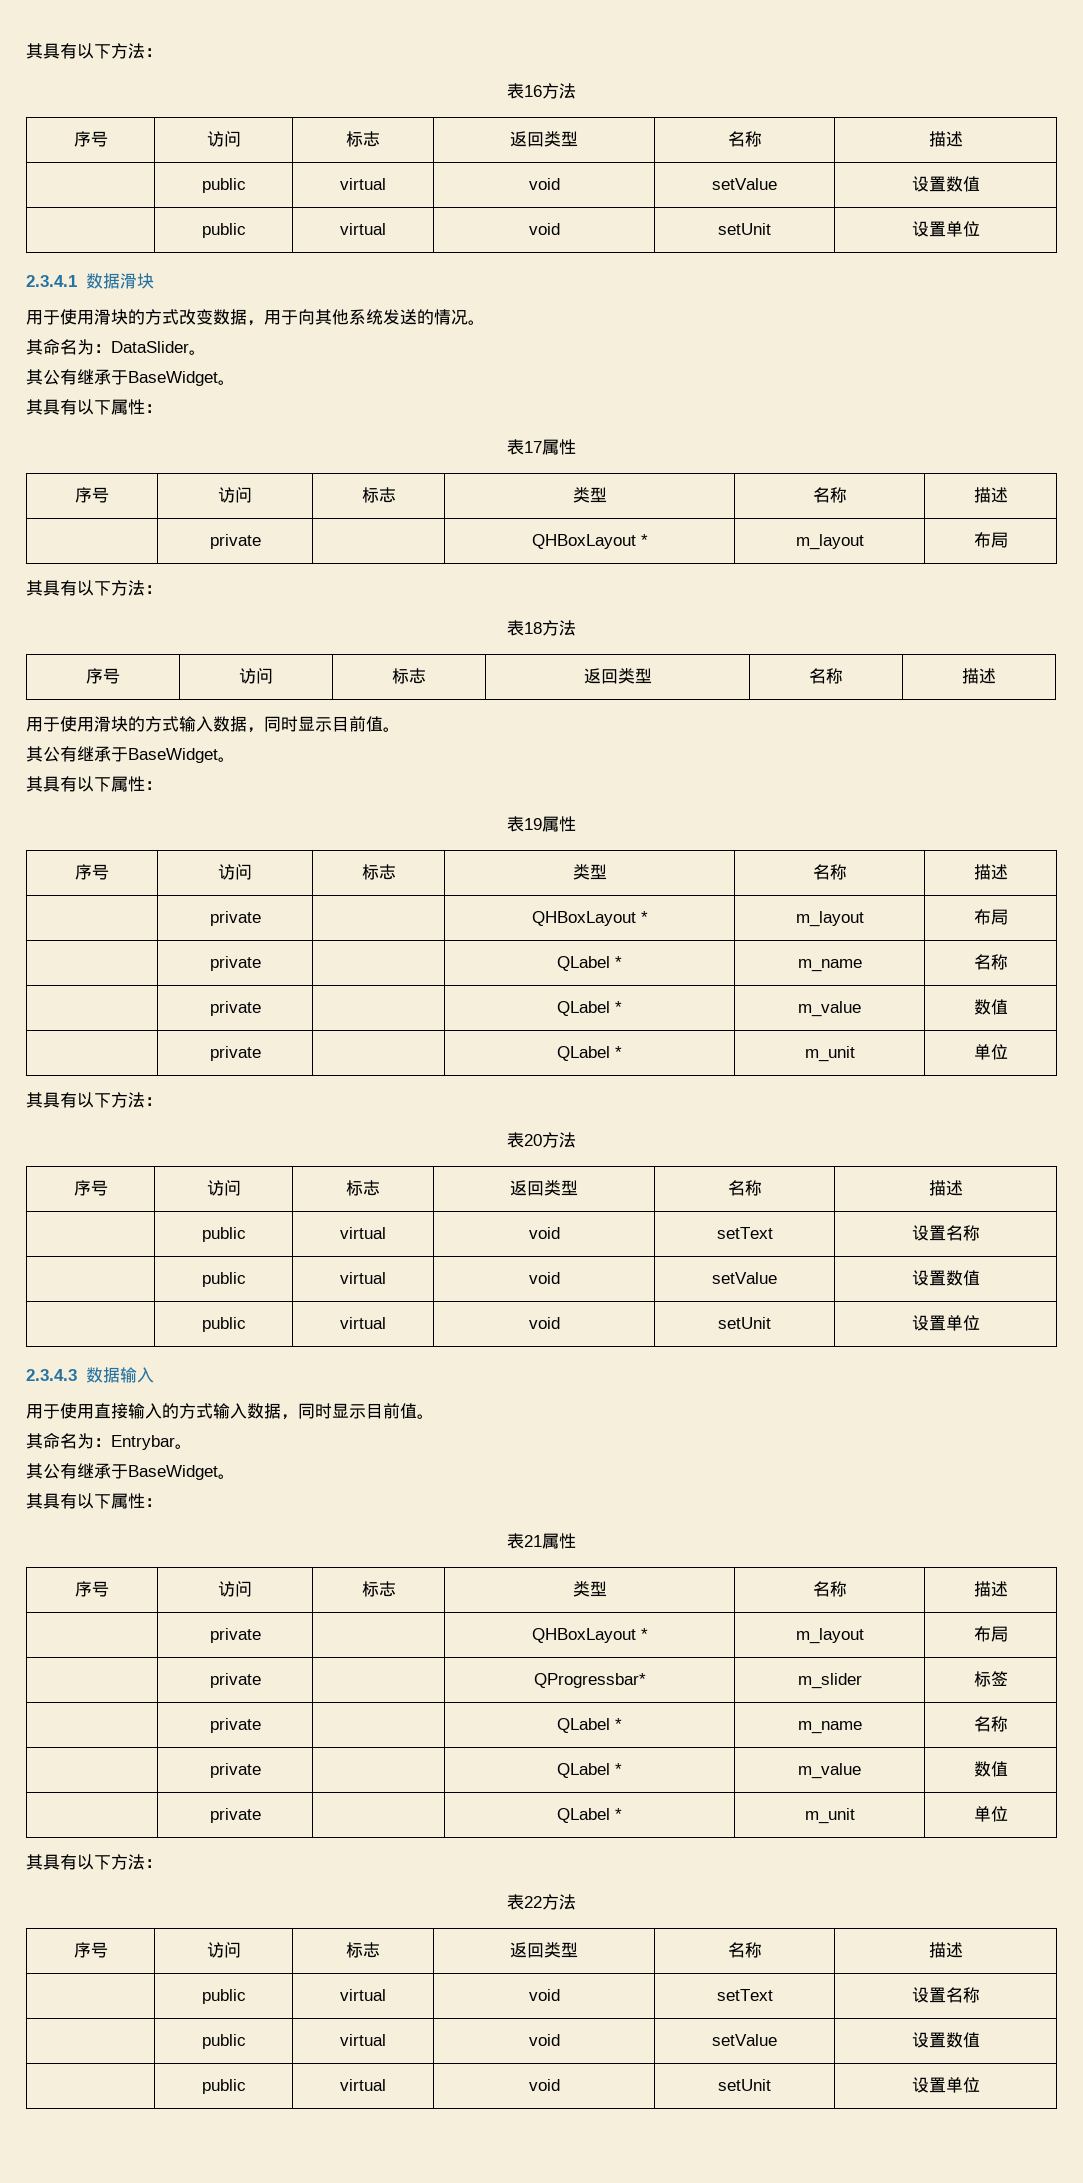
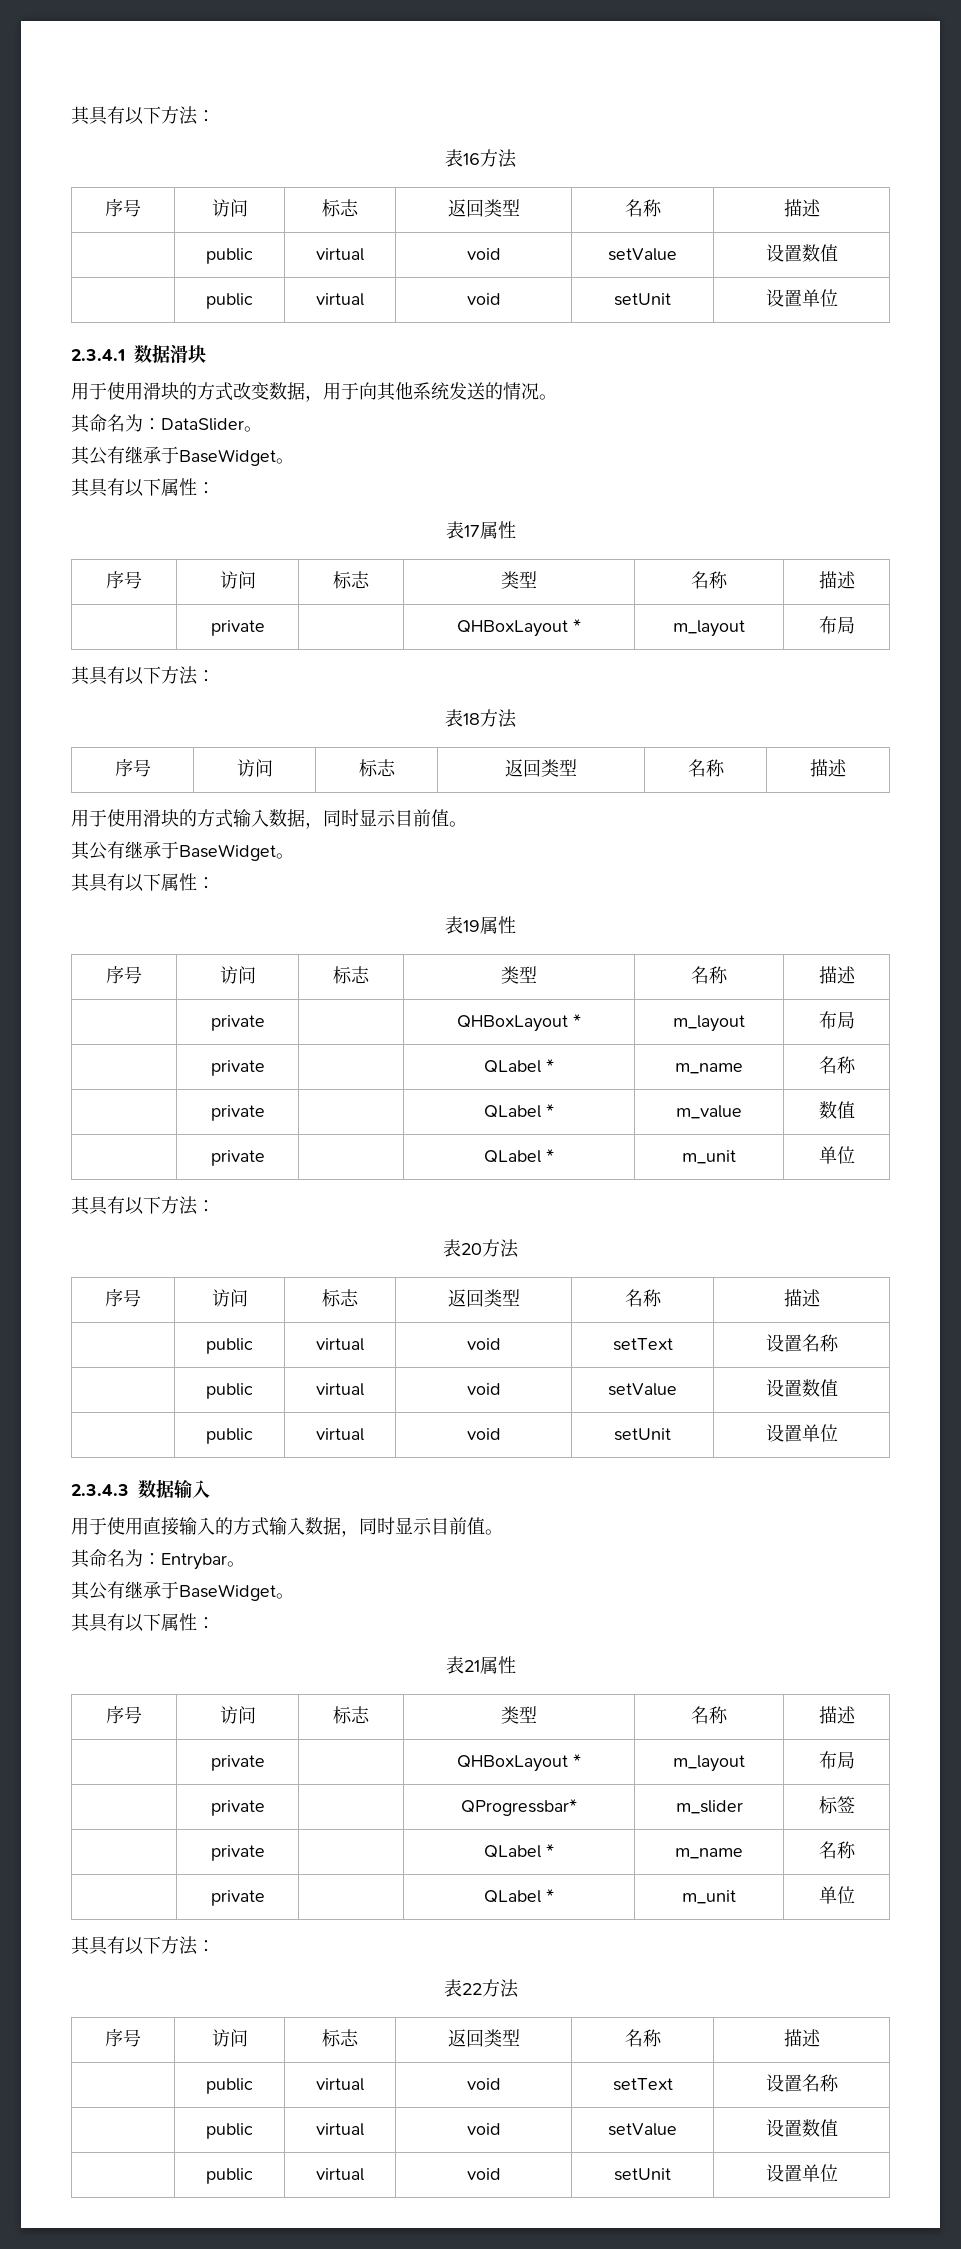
[209,1763,261,1778] [557,1763,622,1778] [798,1763,861,1779] [973,1761,1008,1777] // | private | | QLabel * | m_value | 数值 -> (856, 1850) none

